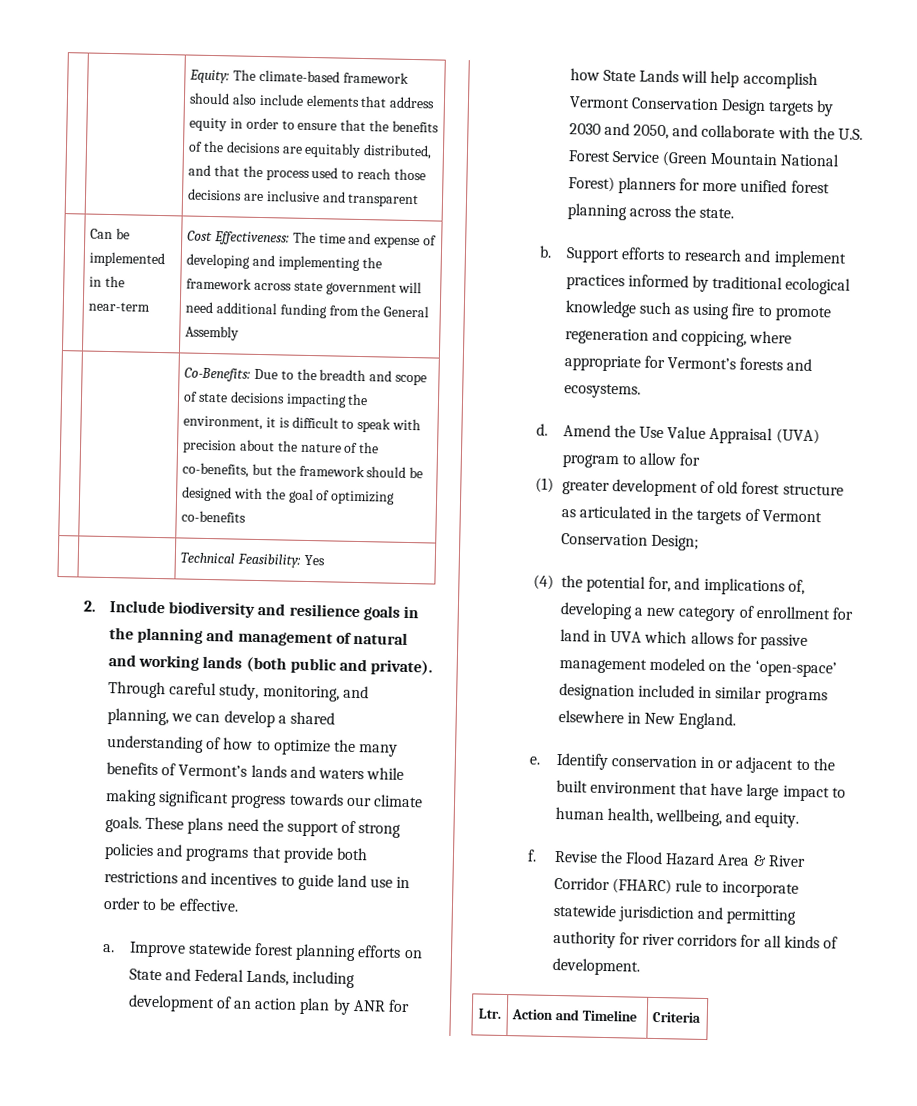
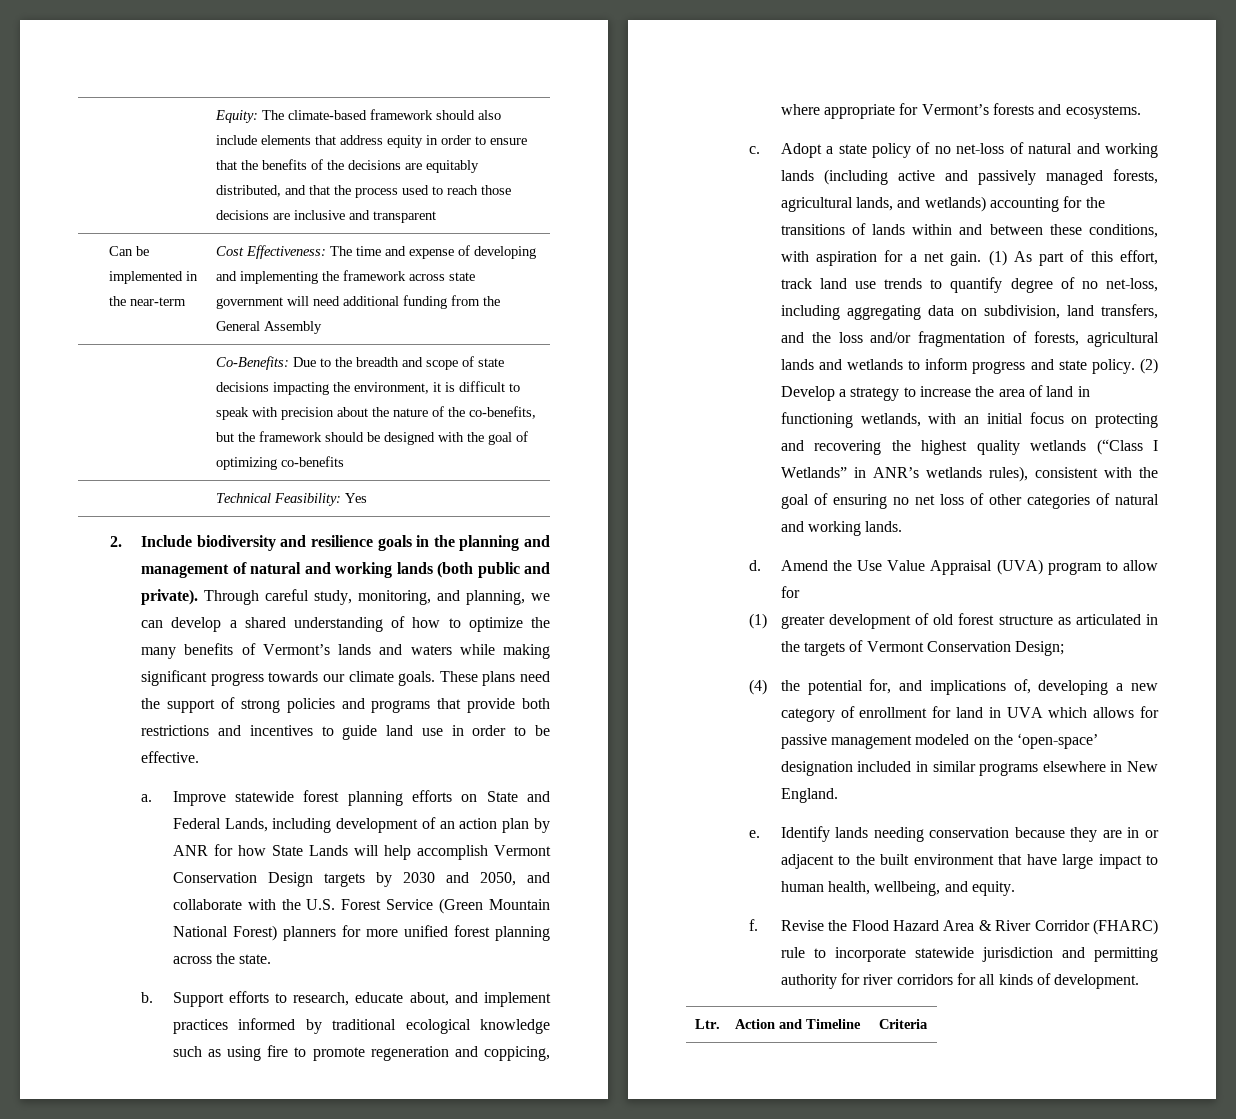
[684,248,743,262] research -> [293,992,449,1006] research, educate about,
(641, 391) none -> [749,142,1158,158] [780,169,1158,185] [780,196,1105,212] [780,223,1158,238] [780,250,1159,266] [780,277,1158,293] [780,304,1158,320] [780,331,1159,347] [780,358,1158,374] [780,385,1090,401] [780,412,1159,428] [780,439,1158,455] [780,466,1158,482] [780,493,1159,509] [780,521,903,536] // c. Adopt a state policy of no net-loss of natural and working lands (including active and passively managed forests, agricultural lands, and wetlands) accounting for the transitions of lands within and between these conditions, with aspiration for a net gain. (1) As part of this effort, track land use trends to quantify degree of no net-loss, including aggregating data on subdivision, land transfers, and the loss and/or fragmentation of forests, agricultural lands and wetlands to inform progress and state policy. (2) Develop a strategy to increase the area of land in functioning wetlands, with an initial focus on protecting and recovering the highest quality wetlands (“Class I Wetlands” in ANR’s wetlands rules), consistent with the goal of ensuring no net loss of other categories of natural and working lands.
[610,755,697,768] conservation -> [835,827,1122,842] lands needing conservation because they are

